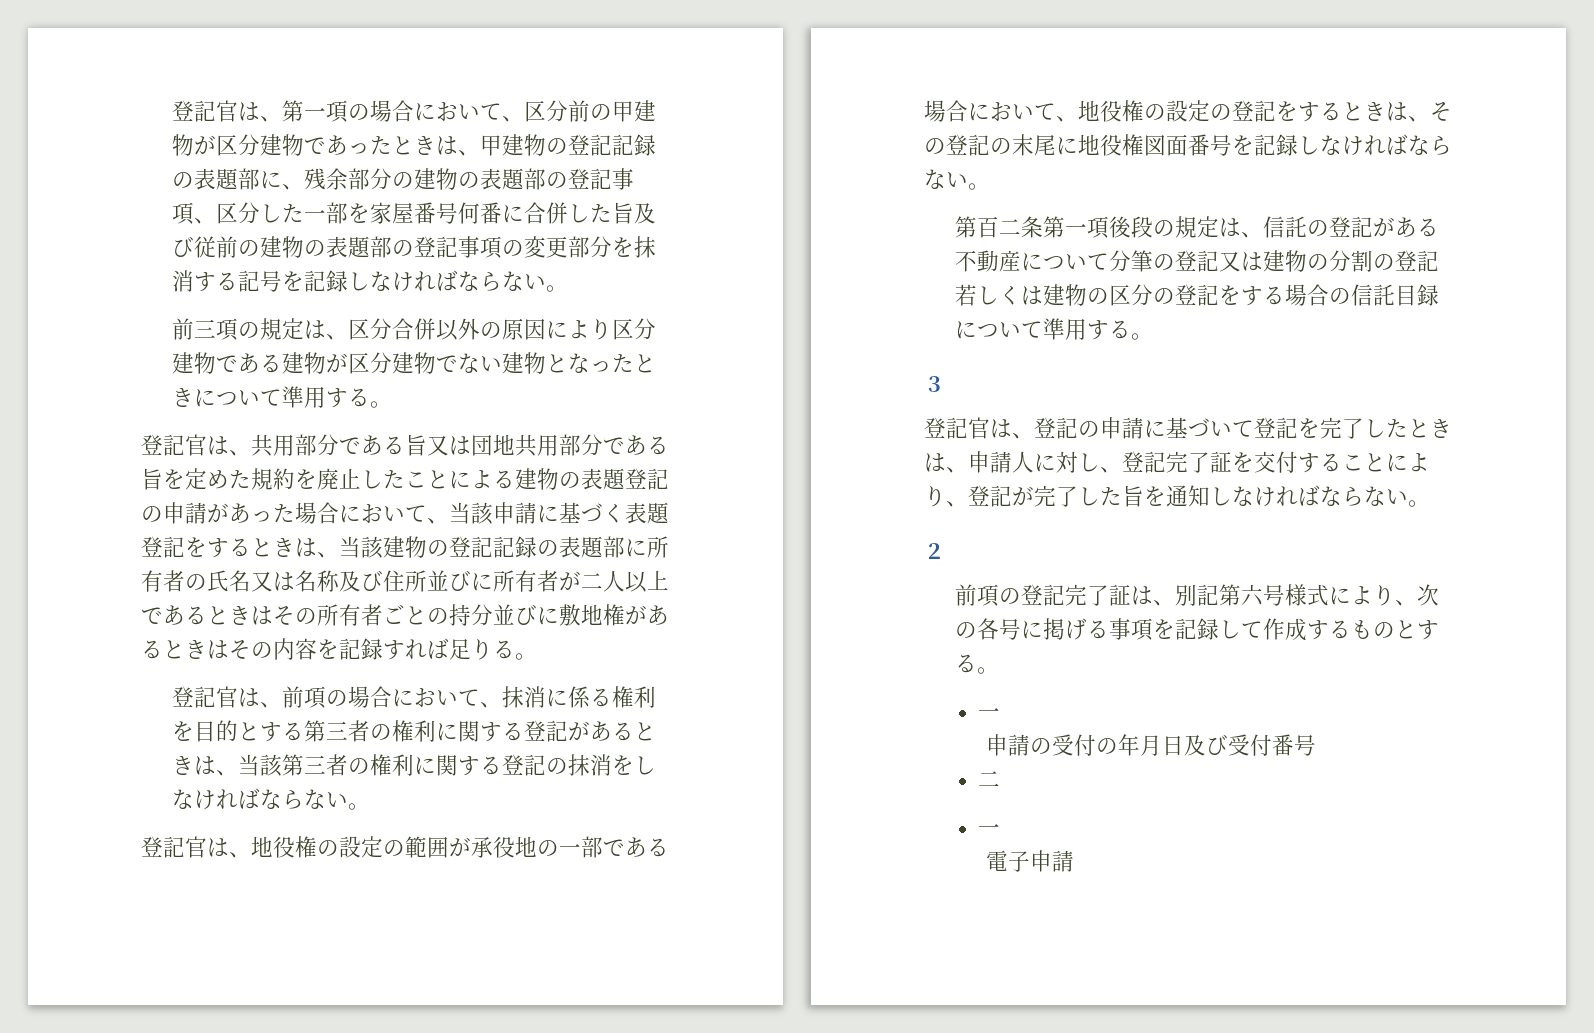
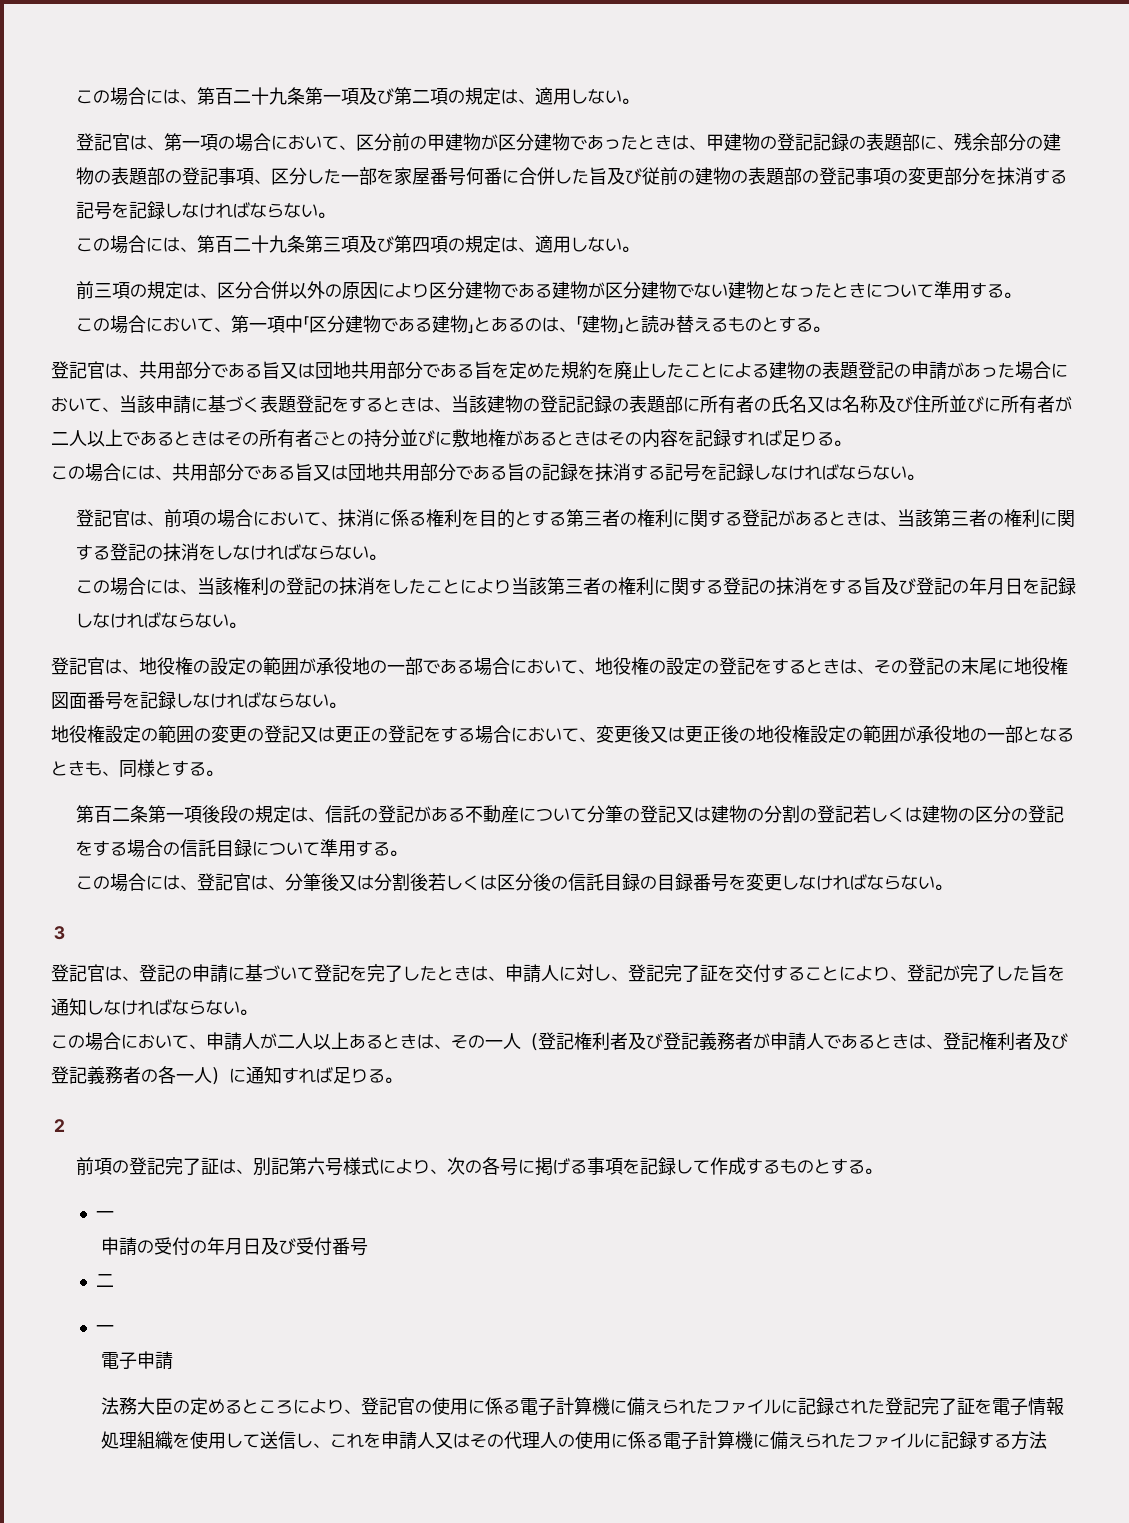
(171, 111) none -> [76,87,640,106] この場合には、第百二十九条第一項及び第二項の規定は、適用しない。 //
(568, 288) none -> [76,235,640,254] // この場合には、第百二十九条第三項及び第四項の規定は、適用しない。
(392, 404) none -> [76,315,831,334] // この場合において、第一項中「区分建物である建物」とあるのは、「建物」と読み替えるものとする。
(537, 656) none -> [51,463,924,482] // この場合には、共用部分である旨又は団地共用部分である旨の記録を抹消する記号を記録しなければならない。
(370, 806) none -> [76,577,1077,596] [76,612,247,629] // この場合には、当該権利の登記の抹消をしたことにより当該第三者の権利に関する登記の抹消をする旨及び登記の年月日を記録しなければならない。
(990, 186) none -> [51,725,1074,744] [51,759,223,778] // 地役権設定の範囲の変更の登記又は更正の登記をする場合において、変更後又は更正後の地役権設定の範囲が承役地の一部となるときも、同様とする。
(1153, 336) none -> [76,873,953,892] // この場合には、登記官は、分筆後又は分割後若しくは区分後の信託目録の目録番号を変更しなければならない。
(1430, 503) none -> [51,1032,1068,1051] [51,1066,402,1085] // この場合において、申請人が二人以上あるときは、その一人（登記権利者及び登記義務者が申請人であるときは、登記権利者及び登記義務者の各一人）に通知すれば足りる。
(1074, 861) none -> [101,1397,1065,1416] [101,1431,1048,1450] // 法務大臣の定めるところにより、登記官の使用に係る電子計算機に備えられたファイルに記録された登記完了証を電子情報処理組織を使用して送信し、これを申請人又はその代理人の使用に係る電子計算機に備えられたファイルに記録する方法

